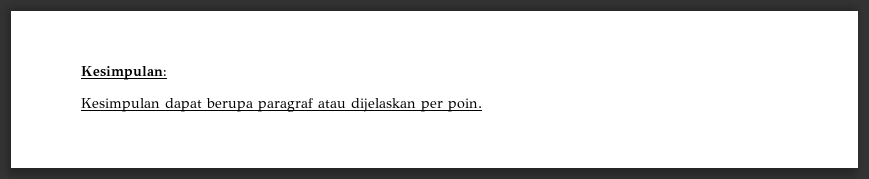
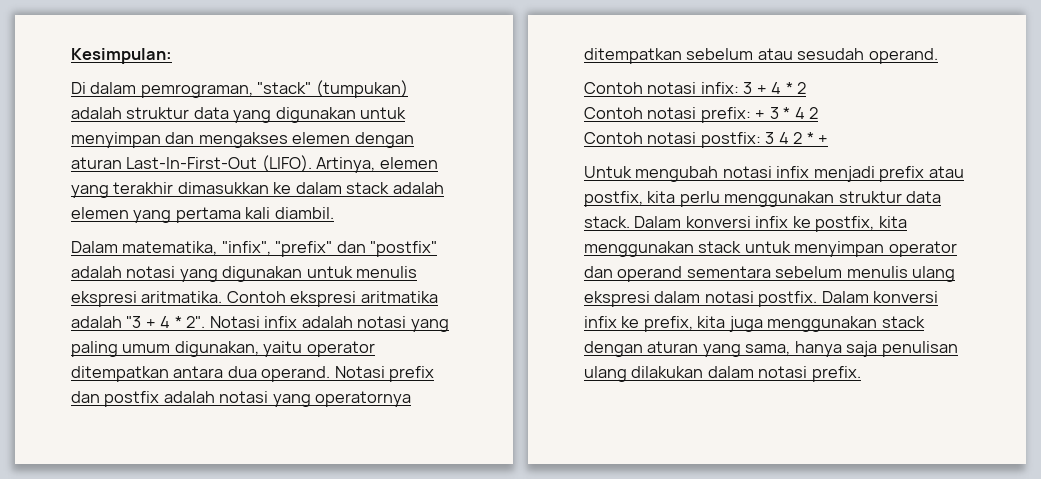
[81,98,482,112] Kesimpulan dapat berupa paragraf atau dijelaskan per poin. -> [71,80,408,98] [71,107,407,123] [71,132,414,148] [71,155,438,173] [71,182,444,198] [71,207,334,223] [71,241,438,257] [71,266,418,282] [71,291,438,307] [71,316,449,332] [71,341,375,357] [71,366,435,382] [71,391,412,407] [584,48,938,64] [584,82,807,94] [584,107,819,123] [584,132,829,148] [584,166,964,182] [584,191,942,207] [584,216,907,232] [584,241,957,257] [584,266,956,282] [584,291,939,307] [584,316,925,332] [584,341,958,357] [584,366,861,382] Di dalam pemrograman, "stack" (tumpukan) adalah struktur data yang digunakan untuk menyimpan dan mengakses elemen dengan aturan Last-In-First-Out (LIFO). Artinya, elemen yang terakhir dimasukkan ke dalam stack adalah elemen yang pertama kali diambil. // Dalam matematika, "infix", "prefix" dan "postfix" adalah notasi yang digunakan untuk menulis ekspresi aritmatika. Contoh ekspresi aritmatika adalah "3 + 4 * 2". Notasi infix adalah notasi yang paling umum digunakan, yaitu operator ditempatkan antara dua operand. Notasi prefix dan postfix adalah notasi yang operatornya ditempatkan sebelum atau sesudah operand. // Contoh notasi infix: 3 + 4 * 2 // Contoh notasi prefix: + 3 * 4 2 // Contoh notasi postfix: 3 4 2 * + // Untuk mengubah notasi infix menjadi prefix atau postfix, kita perlu menggunakan struktur data stack. Dalam konversi infix ke postfix, kita menggunakan stack untuk menyimpan operator dan operand sementara sebelum menulis ulang ekspresi dalam notasi postfix. Dalam konversi infix ke prefix, kita juga menggunakan stack dengan aturan yang sama, hanya saja penulisan ulang dilakukan dalam notasi prefix.

